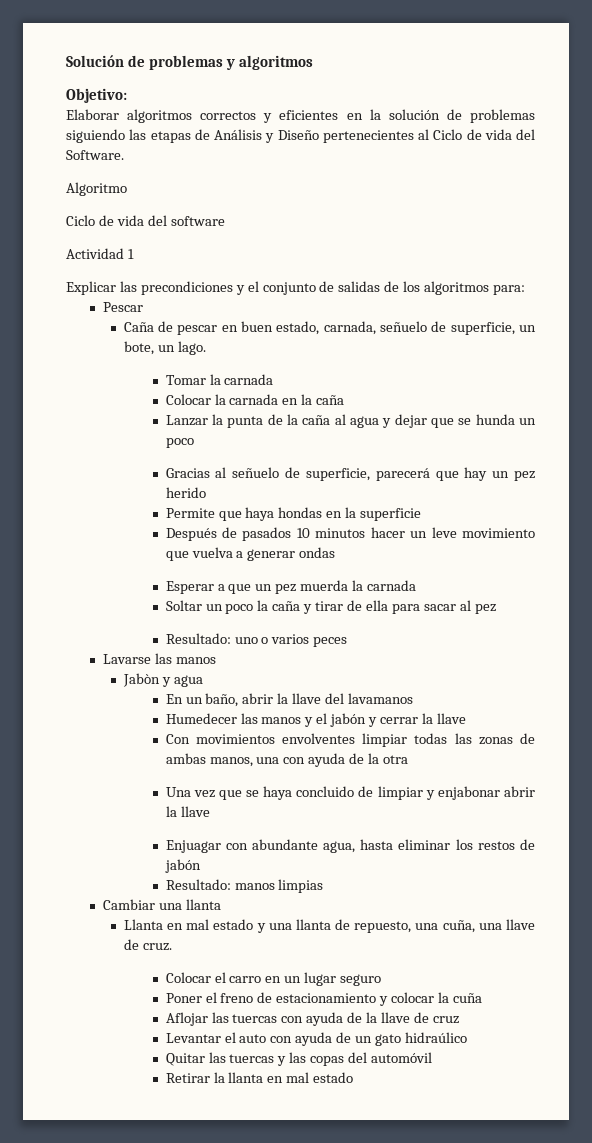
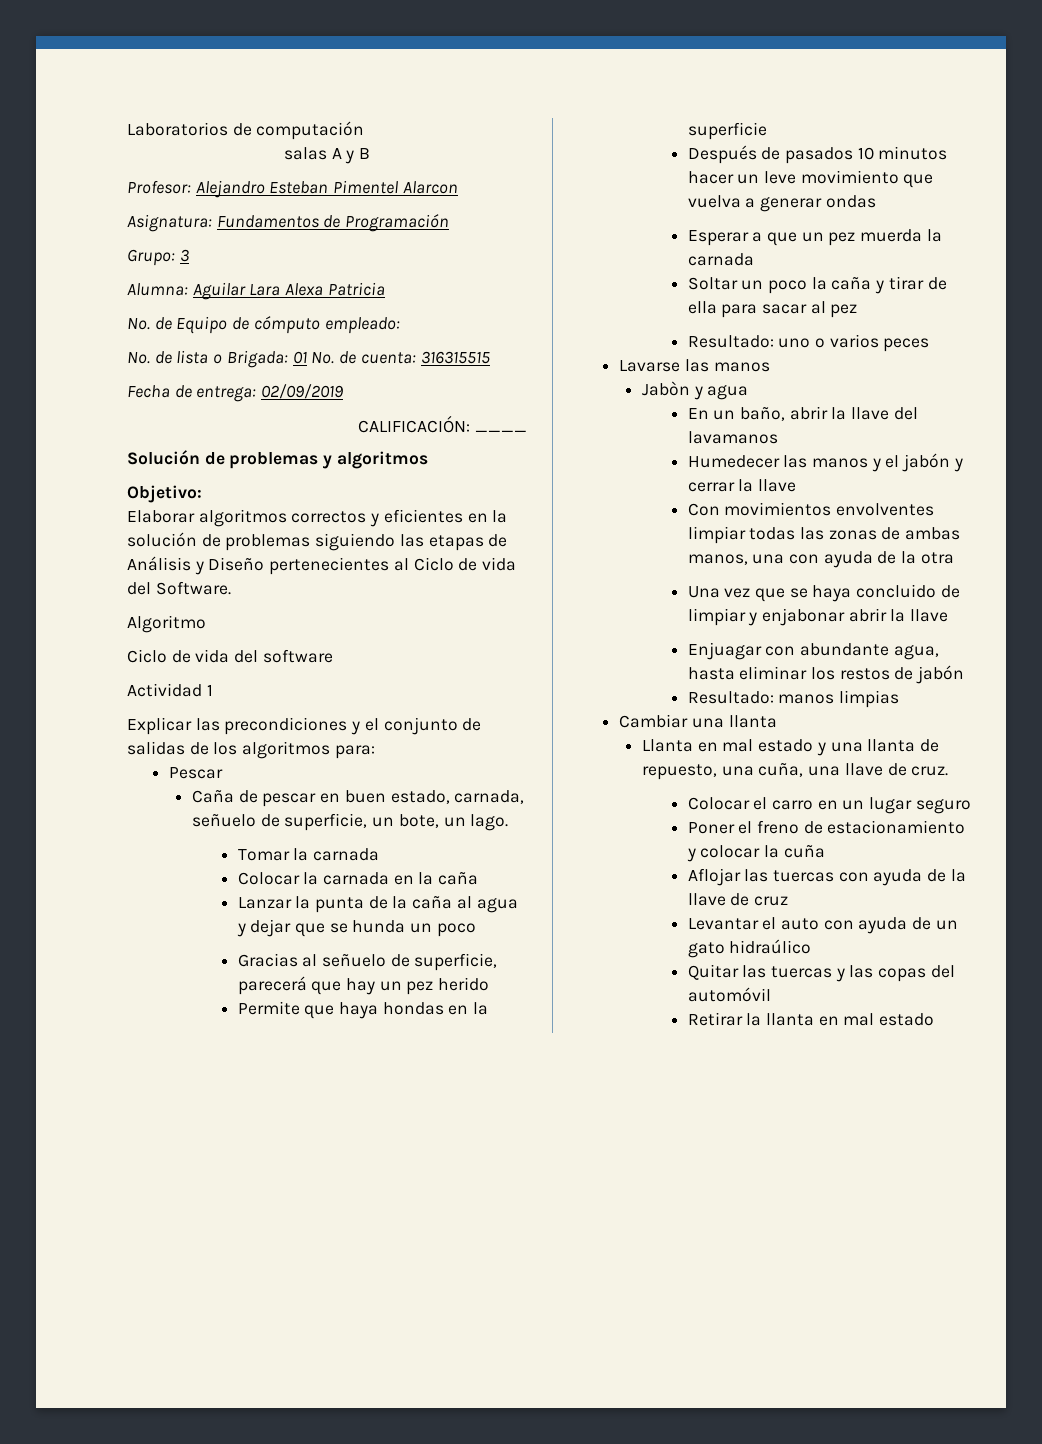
(66, 61) none -> [127,121,365,140] [283,147,371,164] [127,180,458,198] [127,214,450,232] [127,249,189,266] [127,282,385,300] [127,316,400,334] [127,350,490,368] [127,384,345,402] [358,415,527,433] Laboratorios de computación // salas A y B // Profesor: Alejandro Esteban Pimentel Alarcon // Asignatura: Fundamentos de Programación // Grupo: 3 // Alumna: Aguilar Lara Alexa Patricia // No. de Equipo de cómputo empleado: // No. de lista o Brigada: 01 No. de cuenta: 316315515 // Fecha de entrega: 02/09/2019 // CALIFICACIÓN: ____ //

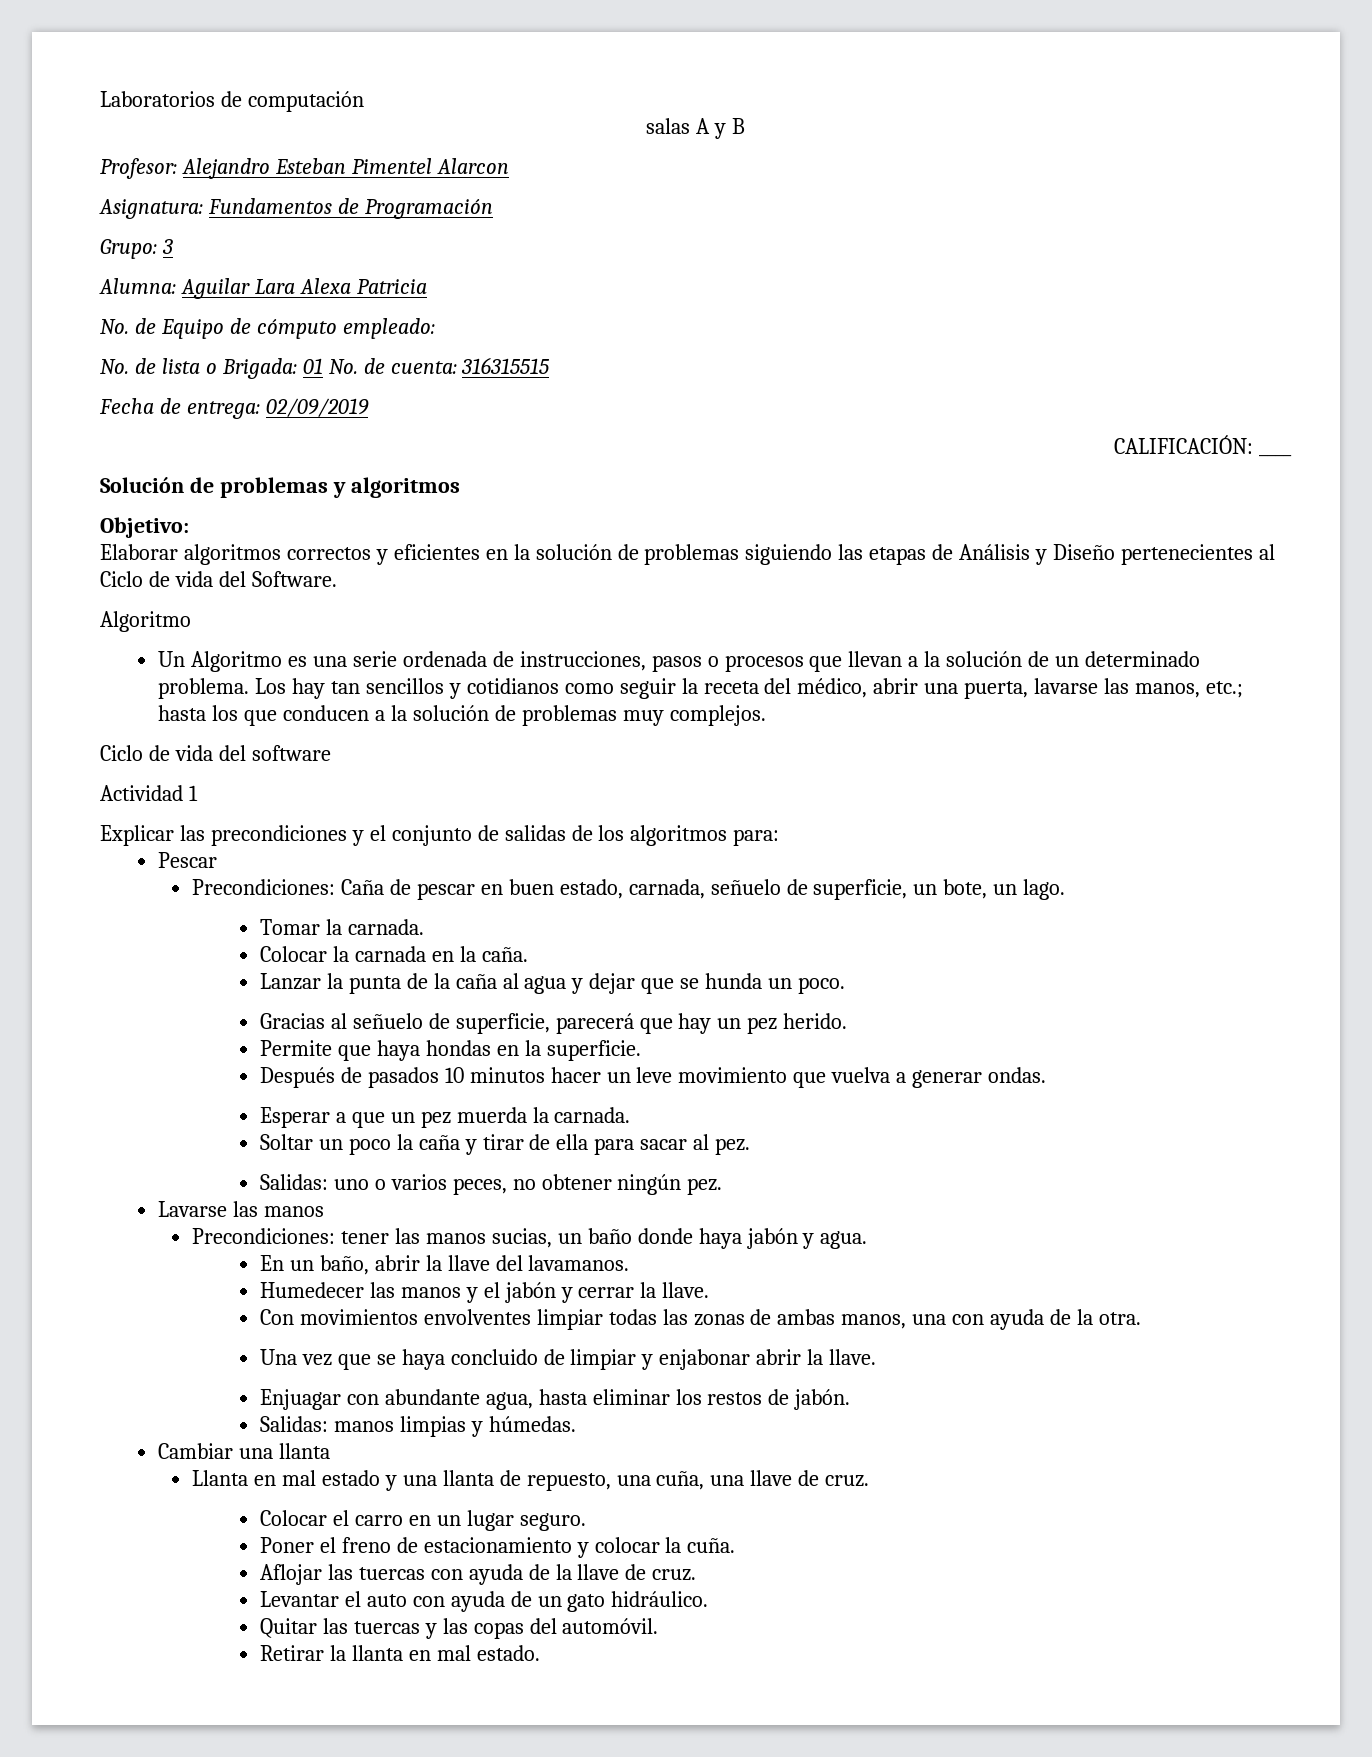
(206, 624) none -> [158,651,1201,672] [158,678,1243,699] [158,705,766,726] // Un Algoritmo es una serie ordenada de instrucciones, pasos o procesos que llevan a la solución de un determinado problema. Los hay tan sencillos y cotidianos como seguir la receta del médico, abrir una puerta, lavarse las manos, etc.; hasta los que conducen a la solución de problemas muy complejos.
(224, 773) none -> [192,879,336,895] Precondiciones:
[313,848,380,861] carnada -> [347,919,424,935] carnada.
[438,872,479,885] caña -> [481,947,528,962] caña.
[436,923,476,937] poco -> [798,977,846,994] poco.
[438,977,490,991] herido -> [783,1013,848,1029] herido.
[687,122,767,140] superficie -> [546,1040,641,1061] superficie.
[825,195,876,208] ondas -> [988,1067,1047,1083] ondas.
[687,253,754,266] carnada -> [554,1107,631,1123] carnada.
[830,304,858,318] [687,335,774,348] pez // Resultado: -> [715,1138,751,1155] [259,1174,328,1190] pez. // Salidas:
[883,338,930,352] [619,359,770,372] [641,381,749,400] peces // Lavarse las manos // Jabòn y agua -> [452,1174,723,1195] [158,1201,325,1217] [192,1228,868,1249] peces, no obtener ningún pez. // Lavarse las manos // Precondiciones: tener las manos sucias, un baño donde haya jabón y agua.
[687,431,778,444] lavamanos -> [528,1255,630,1271] lavamanos.
[758,479,797,492] llave -> [662,1282,710,1298] llave.
[920,552,954,564] otra -> [1098,1312,1141,1325] otra.
[910,609,949,622] llave -> [829,1349,877,1365] llave.
[916,665,965,684] [687,691,774,704] jabón // Resultado: -> [794,1389,851,1410] [259,1416,328,1432] jabón. // Salidas:
(900, 699) none -> [470,1416,576,1437] y húmedas.
[915,799,971,814] seguro -> [519,1513,586,1531] seguro.
[783,845,825,858] cuña -> [687,1538,736,1553] cuña.
[754,896,789,906] cruz -> [652,1569,697,1581] cruz.
[729,939,812,954] hidraúlico -> [611,1591,709,1607] hidráulico.
[687,987,771,1002] automóvil -> [562,1618,659,1634] automóvil.
[879,1013,935,1026] estado -> [476,1645,540,1661] estado.

